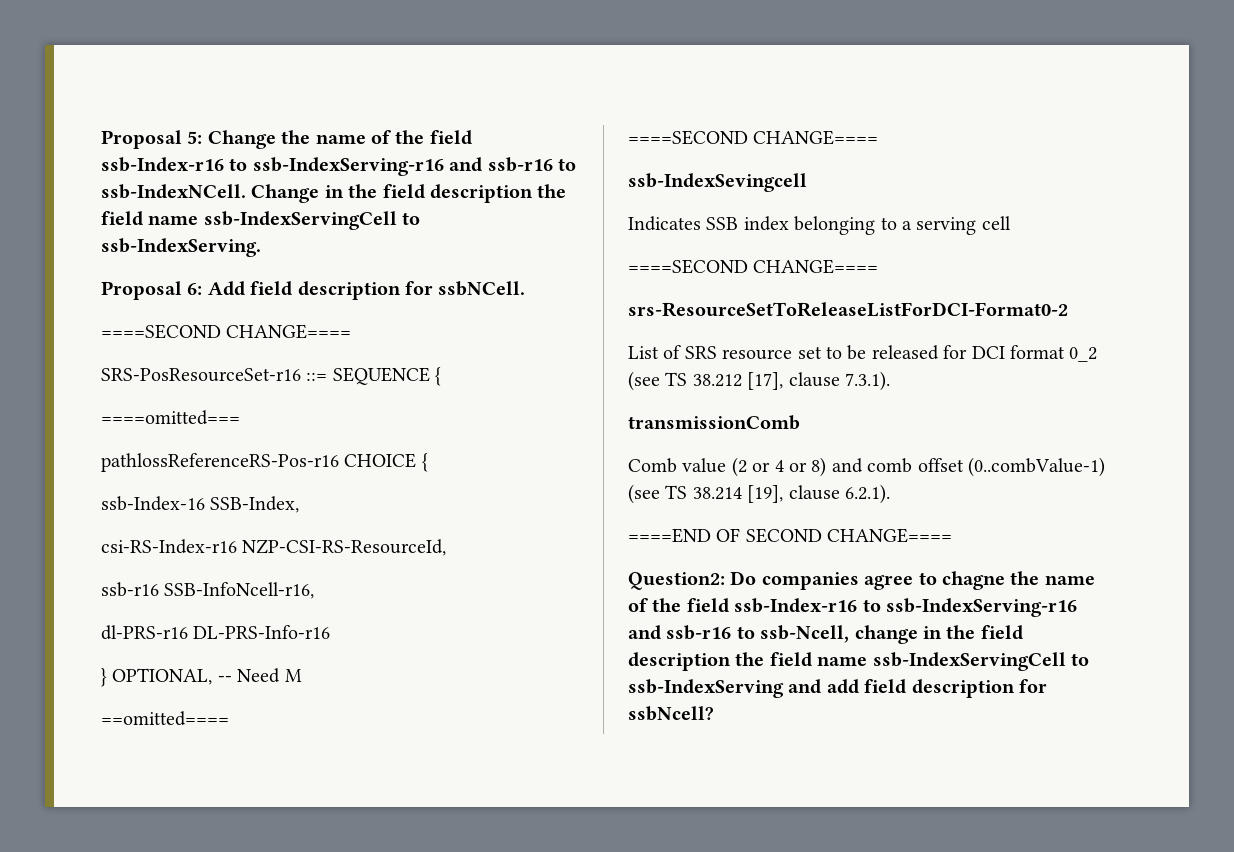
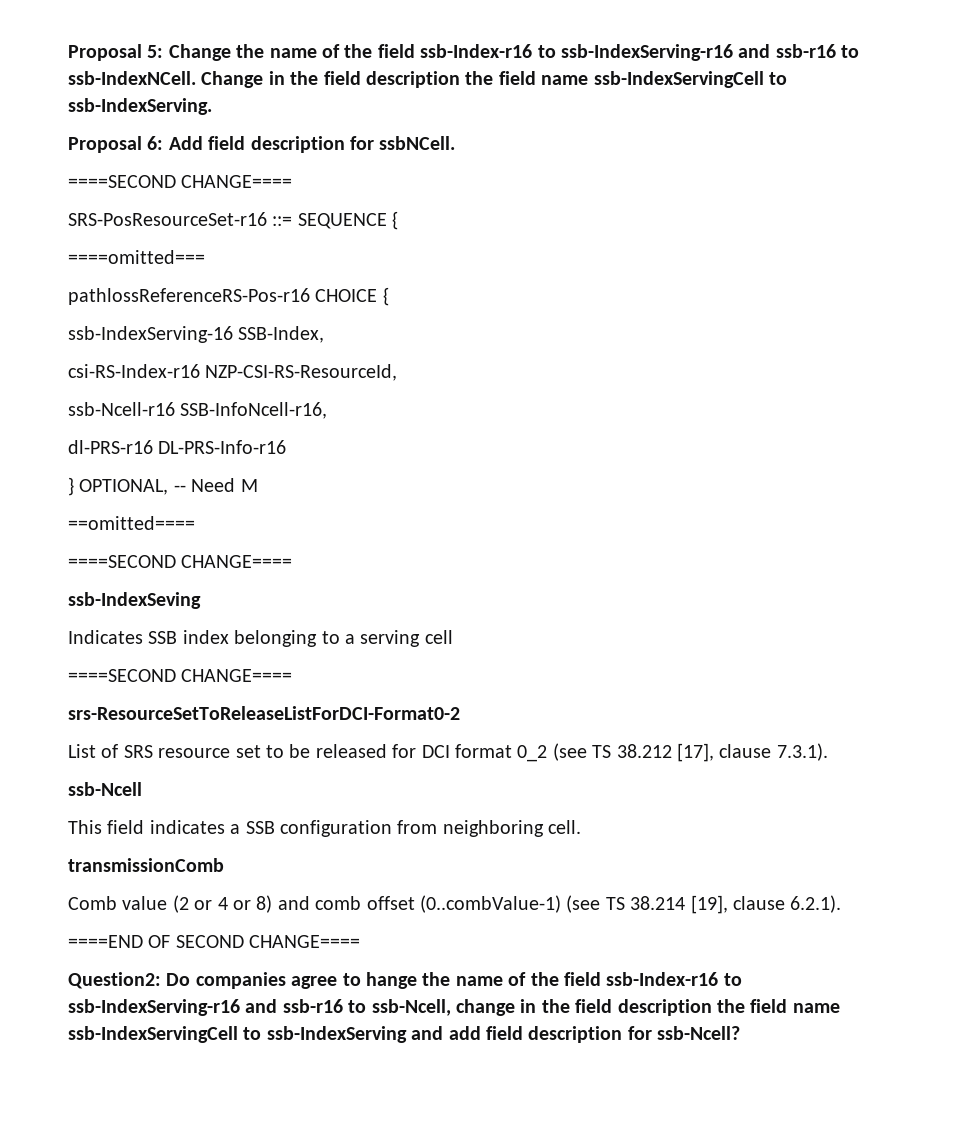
[101,496,205,511] ssb-Index-16 -> [68,326,233,343] ssb-IndexServing-16
[101,582,159,597] ssb-r16 -> [68,402,175,416] ssb-Ncell-r16
[628,173,807,192] ssb-IndexSevingcell -> [68,592,201,609] ssb-IndexSeving
(890, 381) none -> [68,782,142,796] [68,820,582,837] // ssb-Ncell // This field indicates a SSB configuration from neighboring cell.
[942,571,1005,590] chagne -> [366,972,417,989] hange
[628,706,714,721] ssbNcell? -> [657,1026,741,1040] ssb-Ncell?

